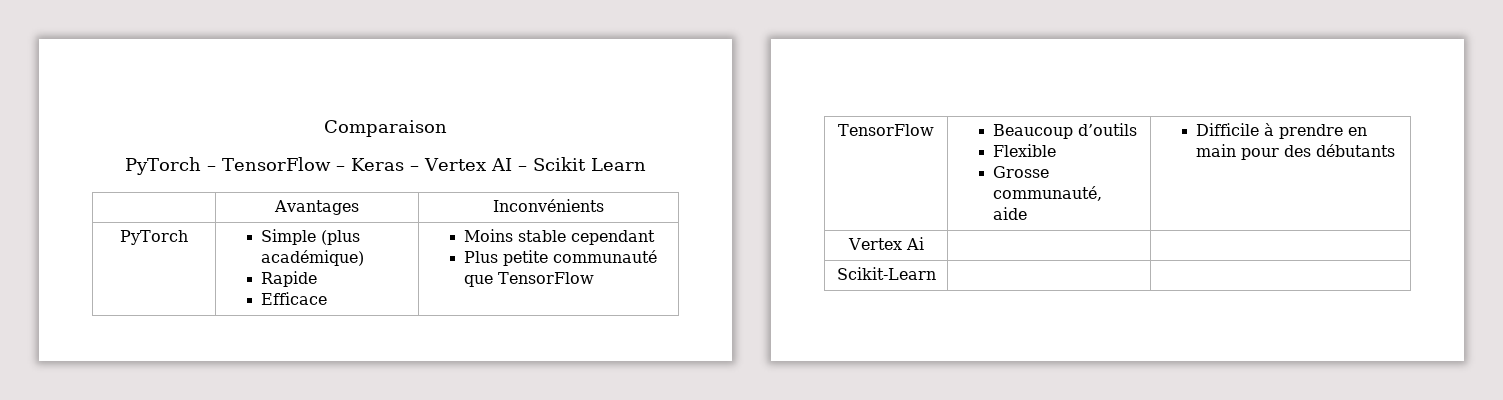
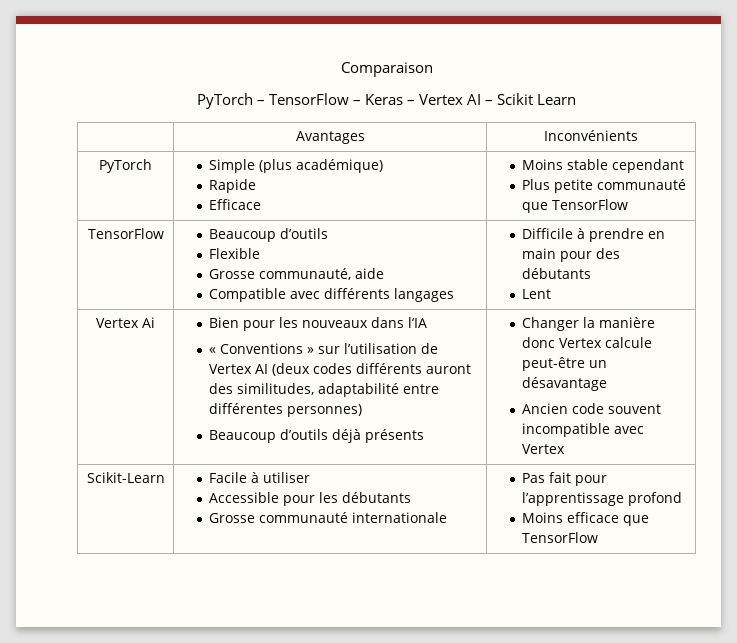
(1028, 213) none -> [208,288,454,302] // Compatible avec différents langages
(1396, 150) none -> [521,289,551,299] // Lent
[836,267,936,280] | // Scikit-Learn | | -> [208,317,427,331] [208,343,438,354] [208,363,471,376] [208,383,439,397] [208,403,362,417] [208,429,424,443] [521,317,655,331] [521,337,652,348] [521,357,607,371] [521,377,607,391] [521,403,661,414] [521,423,644,437] [521,444,565,454] [86,472,165,483] [208,472,310,483] [208,492,411,506] [208,512,447,523] [521,472,607,486] [521,492,682,506] [521,512,649,526] [521,532,598,543] Bien pour les nouveaux dans l’IA // « Conventions » sur l’utilisation de Vertex AI (deux codes différents auront des similitudes, adaptabilité entre différentes personnes) // Beaucoup d’outils déjà présents | Changer la manière donc Vertex calcule peut-être un désavantage // Ancien code souvent incompatible avec Vertex // Scikit-Learn | Facile à utiliser // Accessible pour les débutants // Grosse communauté internationale | Pas fait pour l’apprentissage profond // Moins efficace que TensorFlow

